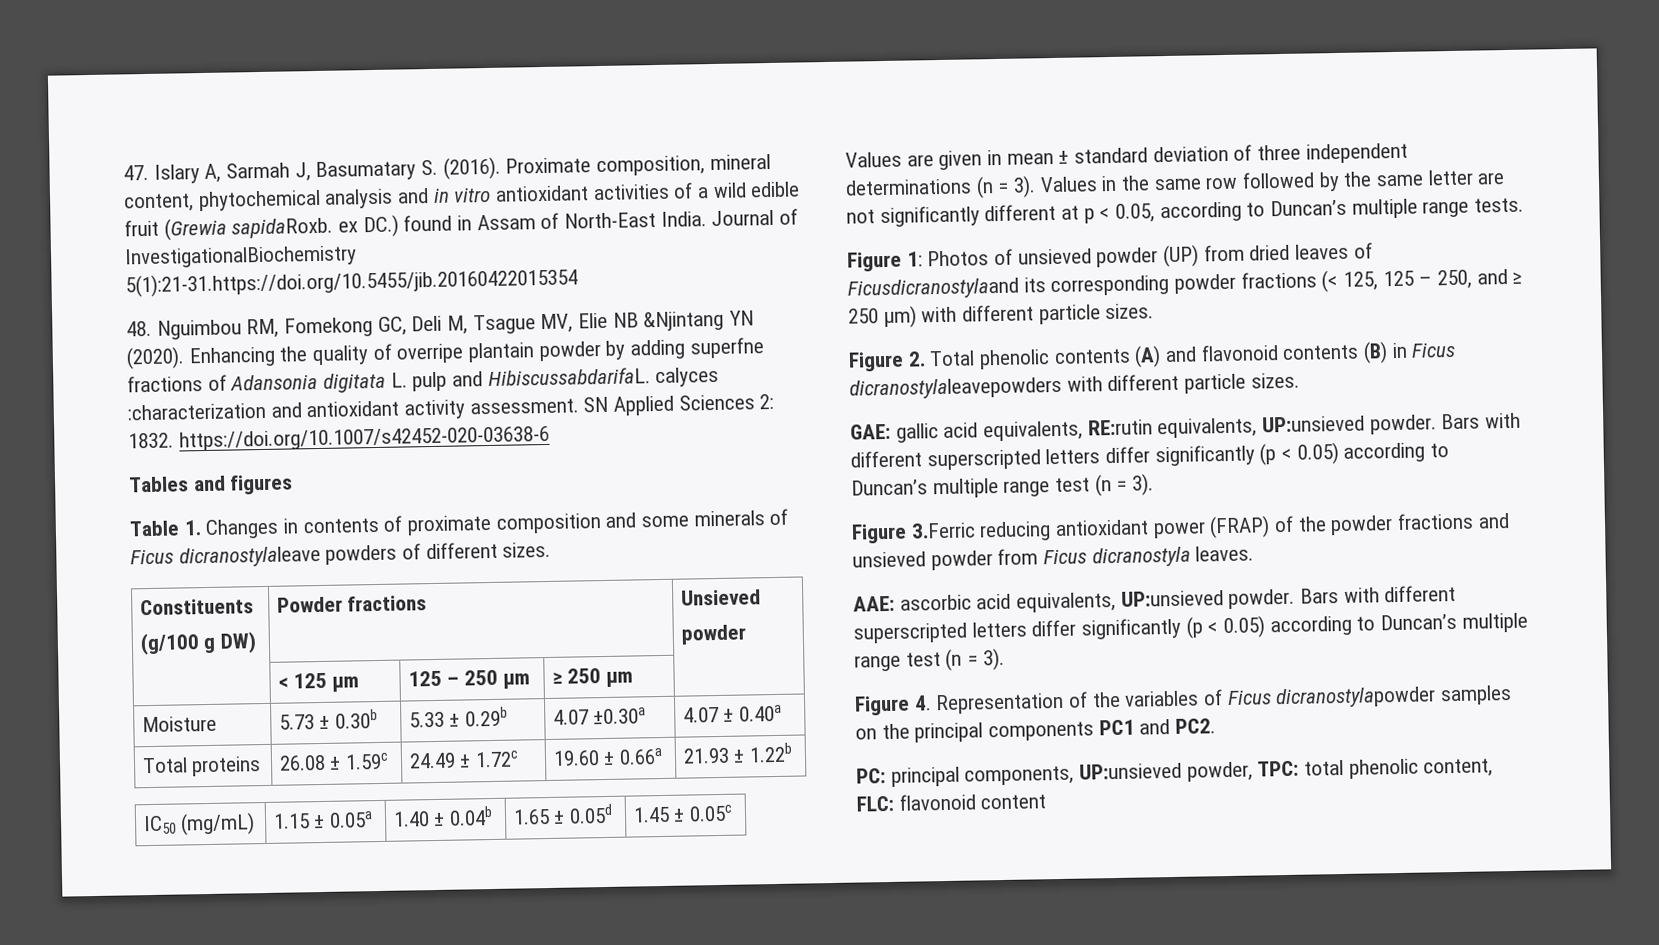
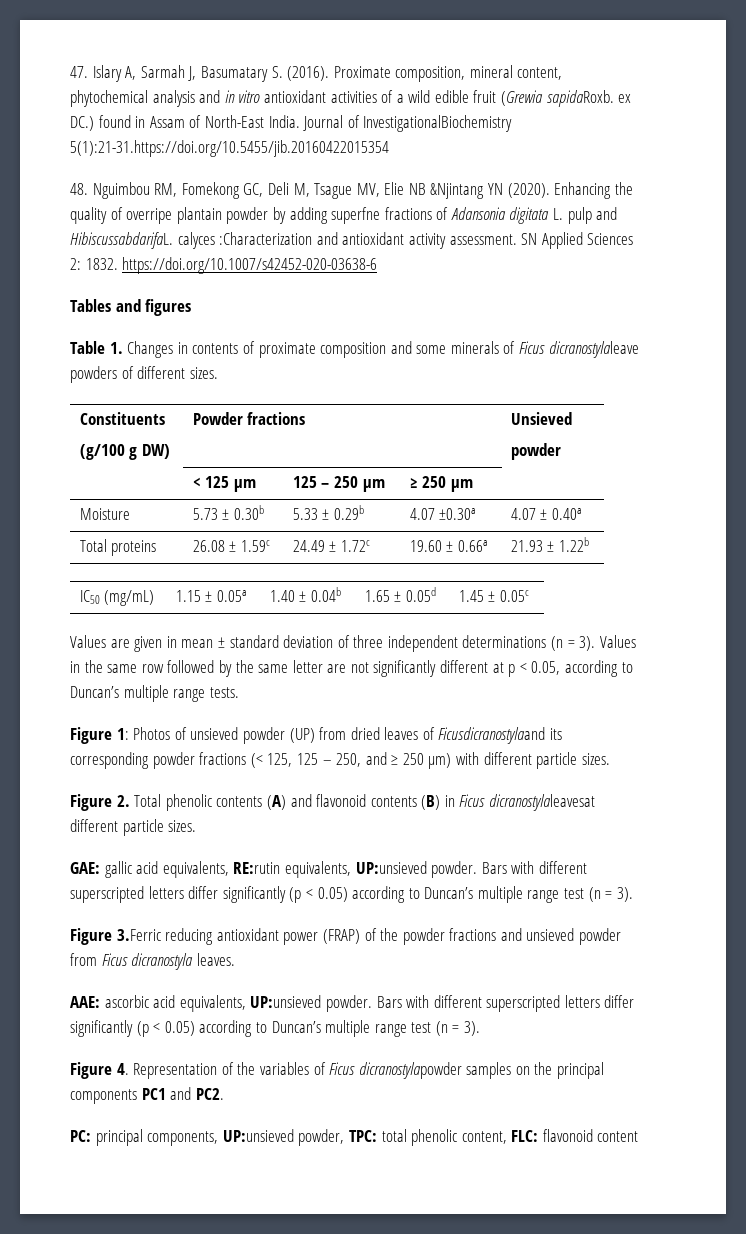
[127,402,266,421] :characterization -> [219,232,313,245] :Characterization
[849,376,1103,400] dicranostylaleavepowders with -> [489,794,596,811] dicranostylaleavesat

